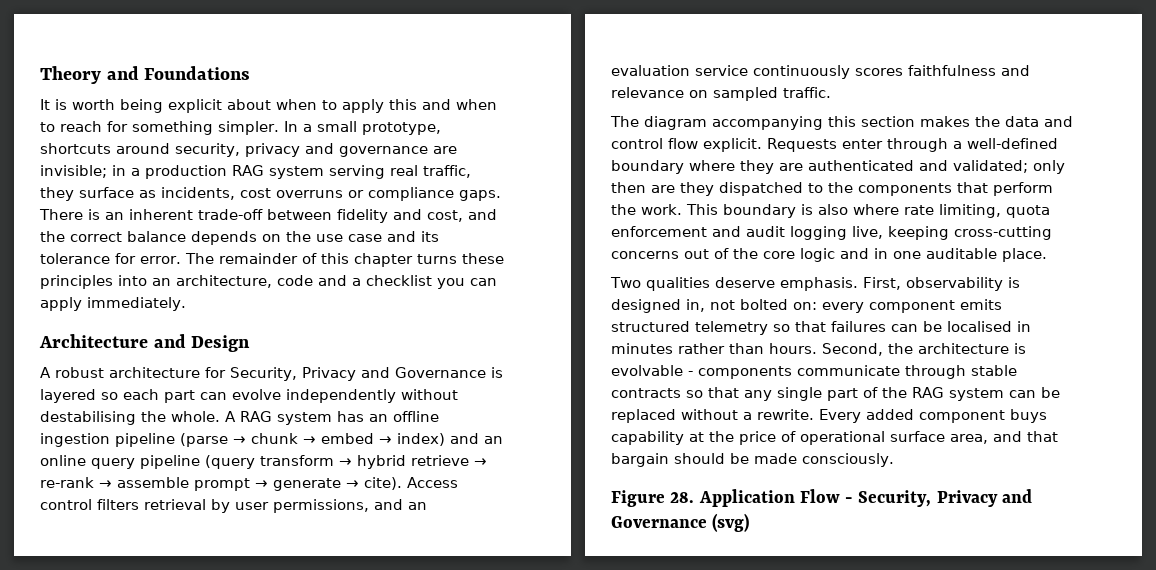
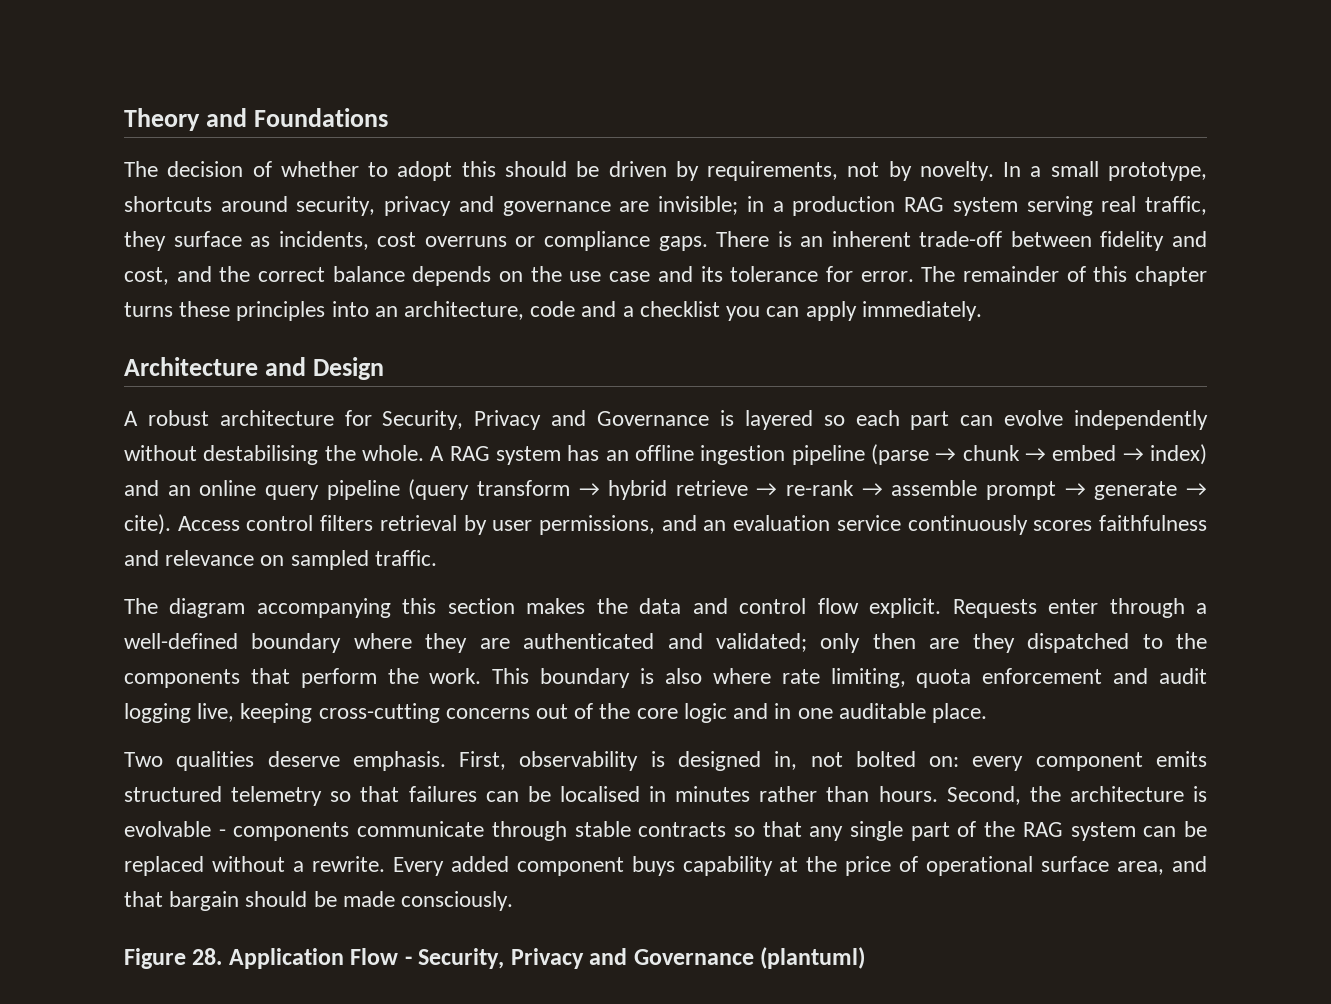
[40,99,497,113] [40,121,279,135] It is worth being explicit about when to apply this and when to reach for something simpler. -> [124,161,994,181] The decision of whether to adopt this should be driven by requirements, not by novelty.
[712,513,750,532] (svg) -> [760,947,866,969] (plantuml)

